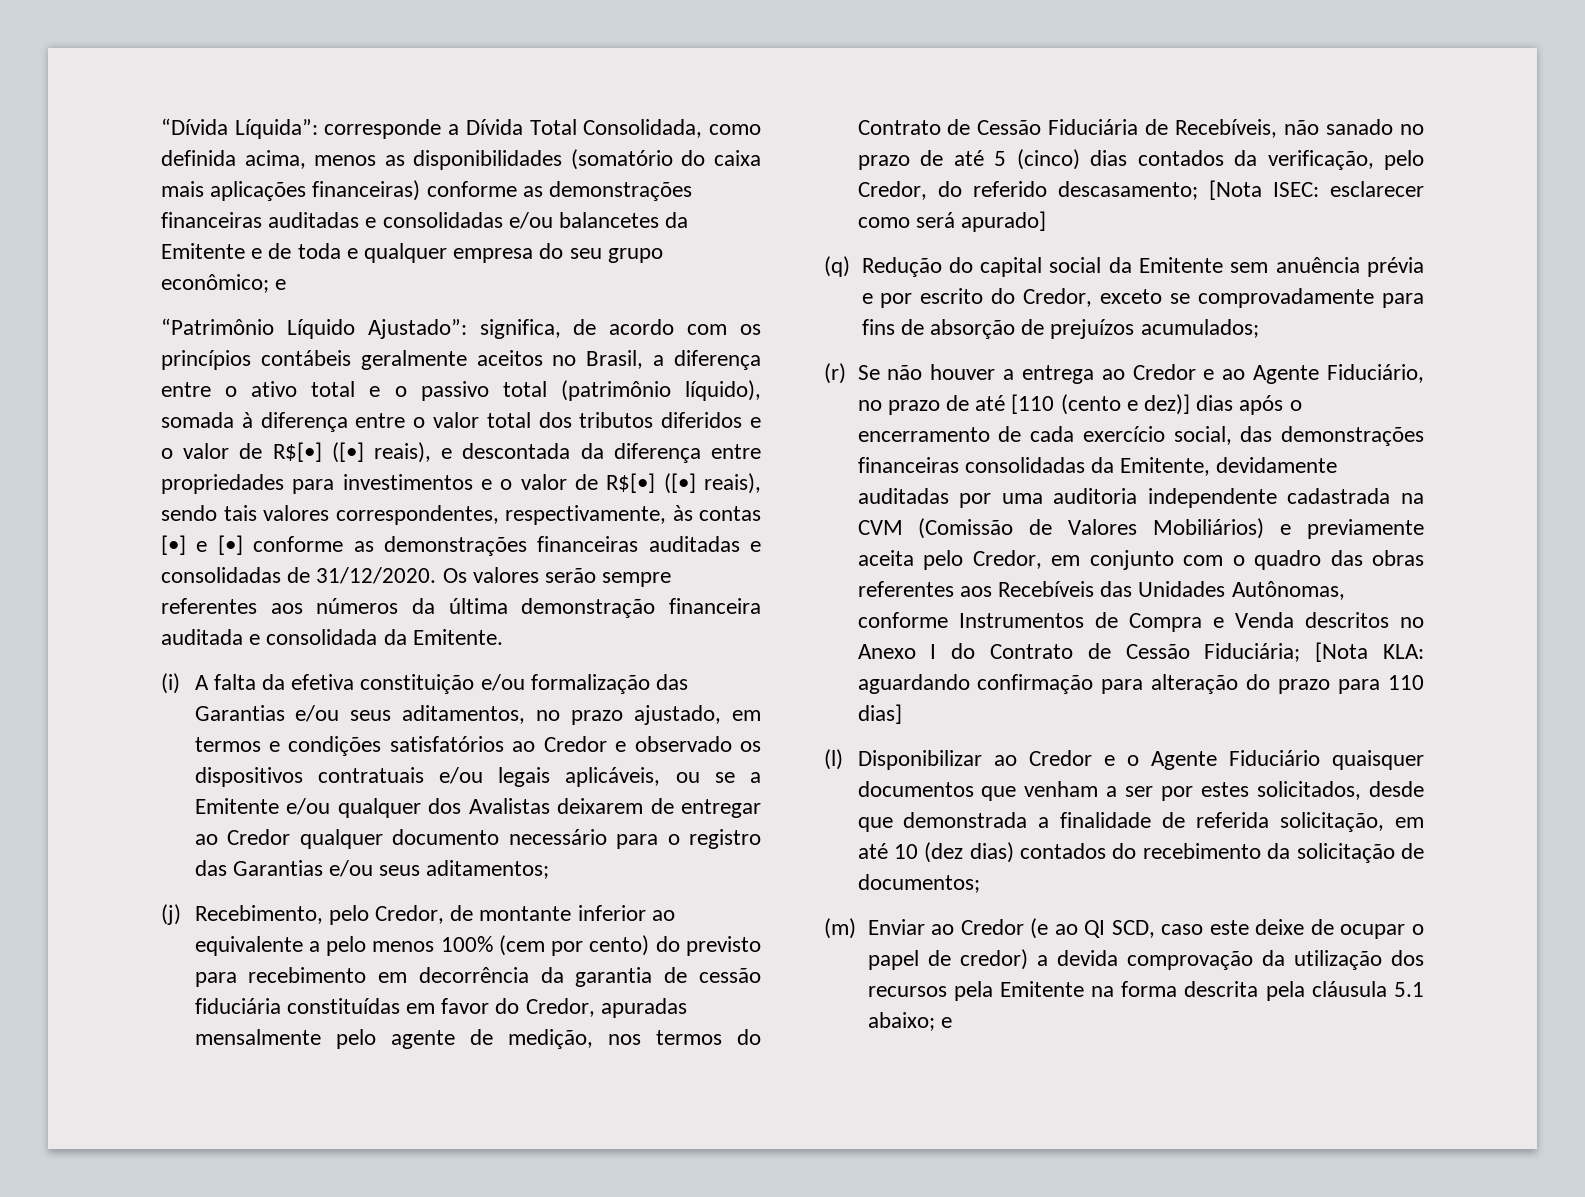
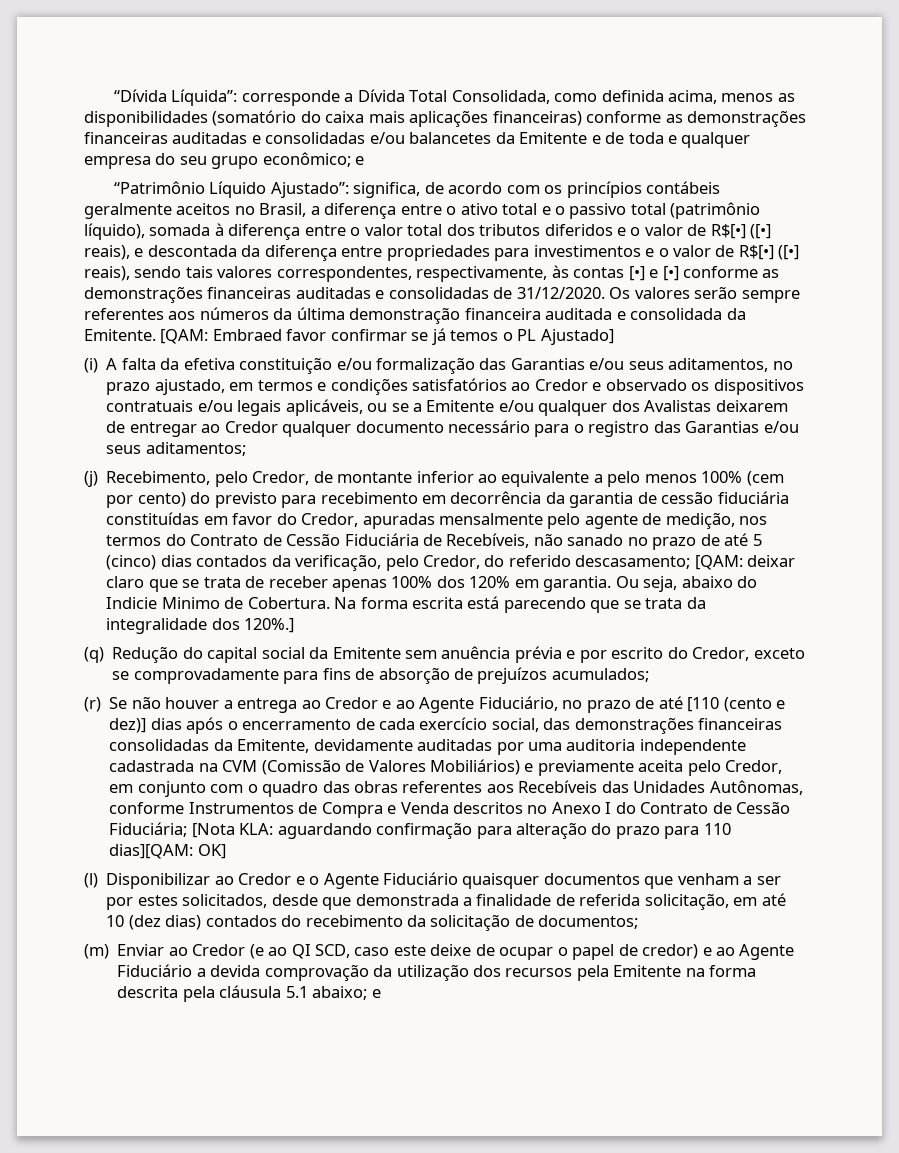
(503, 637) none -> [160,328,614,345] [QAM: Embraed favor confirmar se já temos o PL Ajustado]
[1208,180,1424,200] [857,211,1046,232] [Nota ISEC: esclarecer como será apurado] -> [694,555,796,570] [106,576,758,592] [106,596,706,613] [106,618,295,634] [QAM: deixar claro que se trata de receber apenas 100% dos 120% em garantia. Ou seja, abaixo do Indicie Minimo de Cobertura. Na forma escrita está parecendo que se trata da integralidade dos 120%.]
[857,704,902,724] dias] -> [109,844,226,859] dias][QAM: OK]
(1028, 959) none -> [702,944,795,960] [117,964,193,977] e ao Agente Fiduciário

